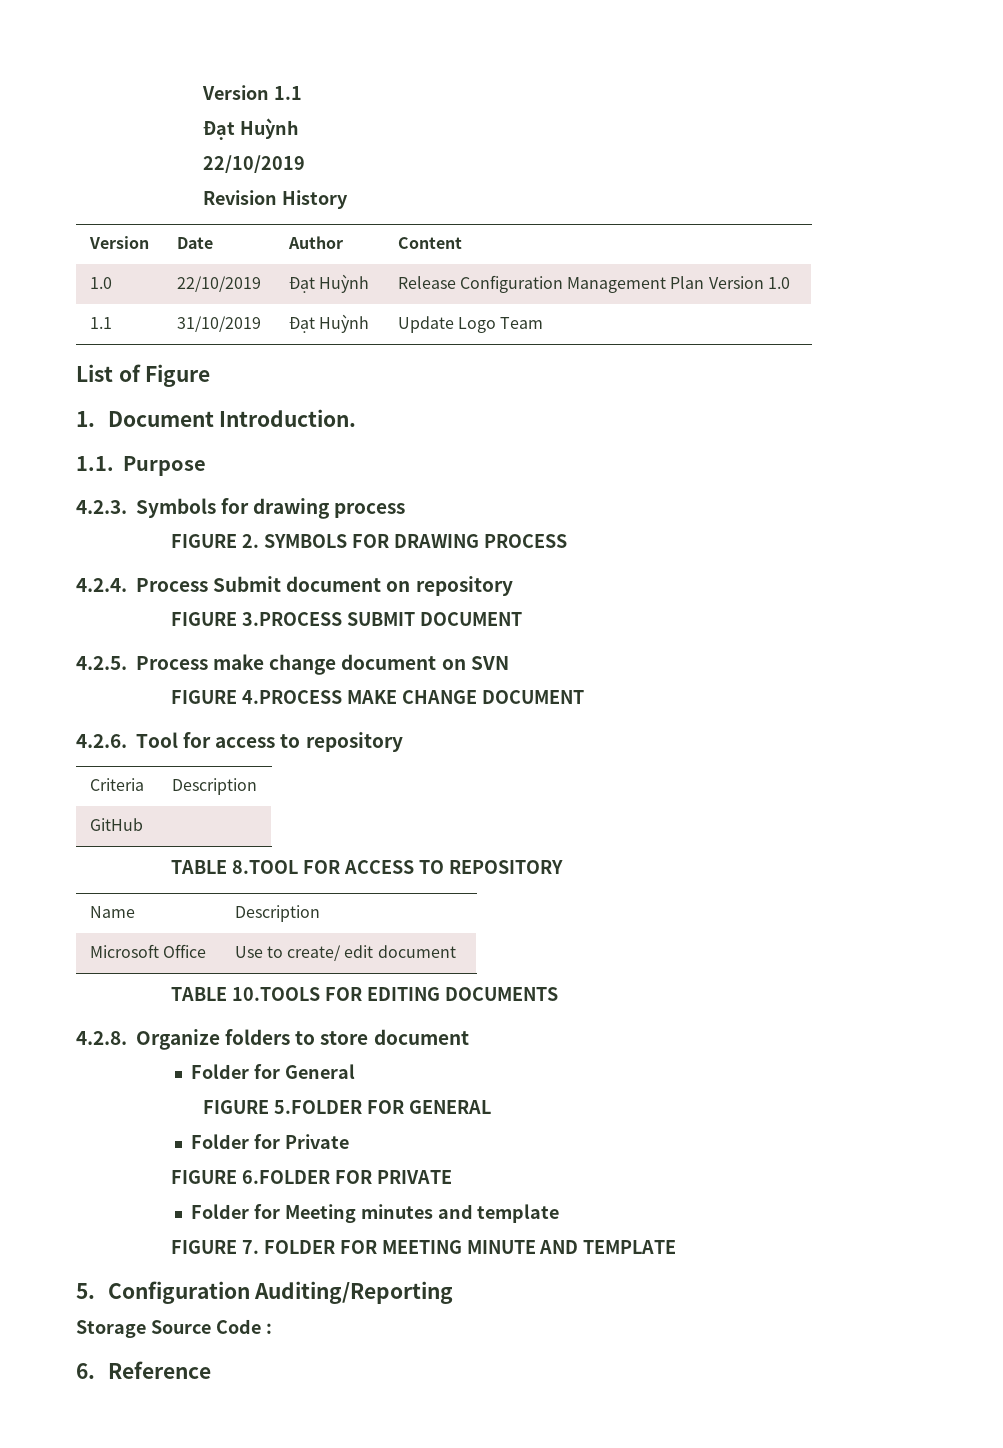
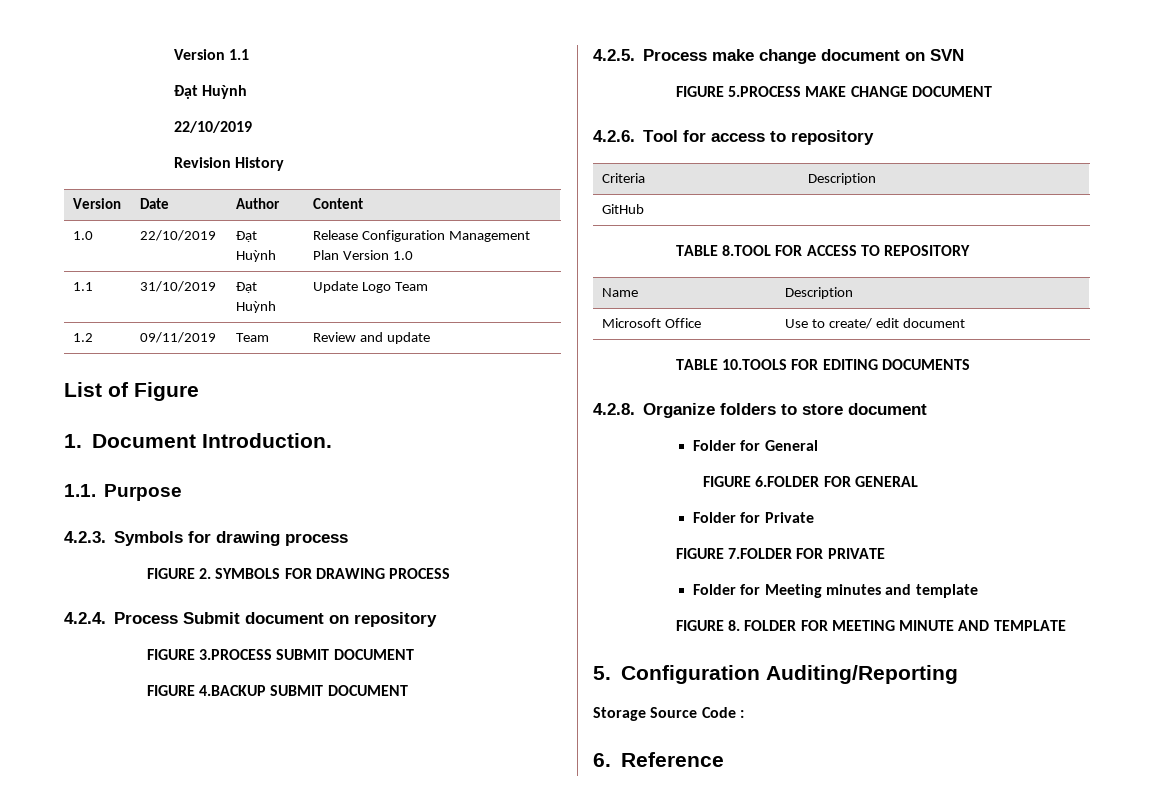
(544, 323) none -> [73,333,94,342] [140,332,217,343] [236,333,270,342] [313,332,431,344] // 1.2 | 09/11/2019 | Team | Review and update
(522, 619) none -> [146,685,408,696] // FIGURE 4.BACKUP SUBMIT DOCUMENT
[242,690,343,704] 4.PROCESS -> [727,86,801,97] 5.PROCESS
[273,1100,362,1114] 5.FOLDER -> [755,476,820,487] 6.FOLDER
[242,1170,331,1184] 6.FOLDER -> [727,548,792,559] 7.FOLDER
[242,1240,260,1254] 7. -> [727,620,740,631] 8.

